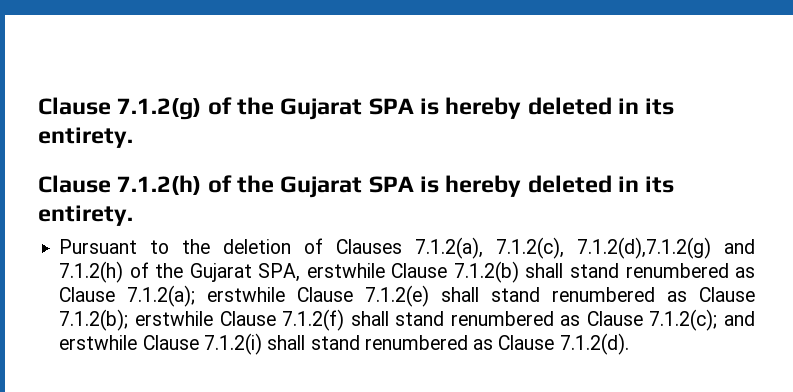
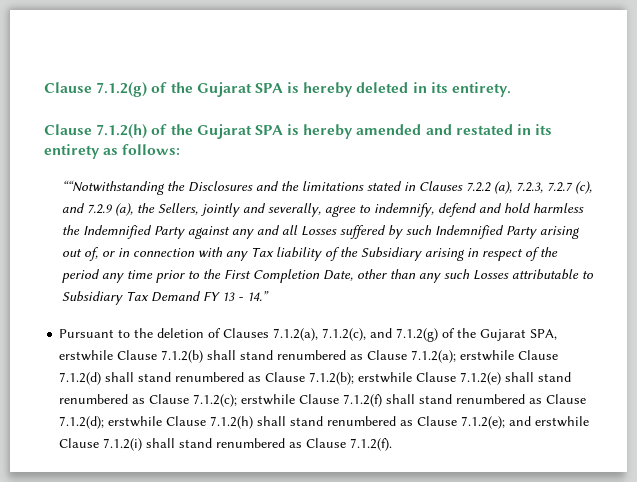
[527,175,675,193] [38,205,133,226] deleted in its entirety. -> [356,124,553,135] [44,144,181,159] [61,180,592,195] [61,203,584,217] [61,225,580,239] [61,247,558,261] [61,269,594,283] [61,291,269,305] amended and restated in its entirety as follows: // ““Notwithstanding the Disclosures and the limitations stated in Clauses 7.2.2 (a), 7.2.3, 7.2.7 (c), and 7.2.9 (a), the Sellers, jointly and severally, agree to indemnify, defend and hold harmless the Indemnified Party against any and all Losses suffered by such Indemnified Party arising out of, or in connection with any Tax liability of the Subsidiary arising in respect of the period any time prior to the First Completion Date, other than any such Losses attributable to Subsidiary Tax Demand FY 13 - 14.”
[577,237,755,259] [59,261,124,283] 7.1.2(d),7.1.2(g) and 7.1.2(h) -> [370,328,439,342] and 7.1.2(g)
[365,285,430,307] 7.1.2(e) -> [59,372,102,385] 7.1.2(d)
(276, 318) none -> [460,372,572,385] [59,394,340,407] 7.1.2(e) shall stand renumbered as Clause 7.1.2(c); erstwhile Clause
[649,309,718,331] 7.1.2(c); -> [59,416,506,429] 7.1.2(d); erstwhile Clause 7.1.2(h) shall stand renumbered as Clause 7.1.2(e);
[559,333,629,355] 7.1.2(d). -> [350,438,393,451] 7.1.2(f).

